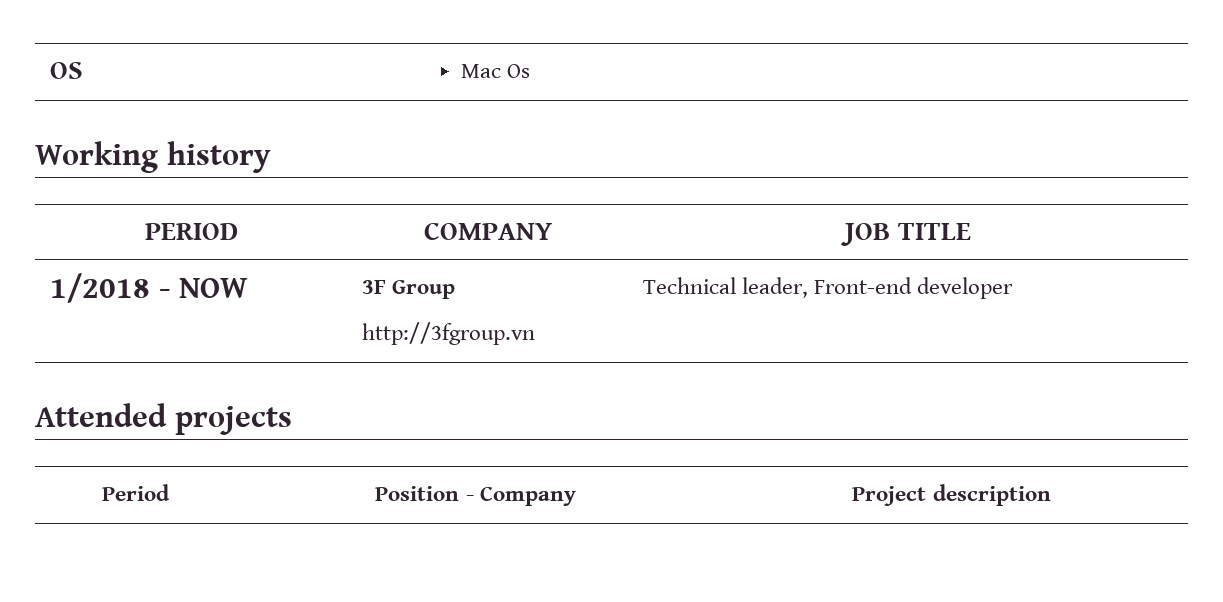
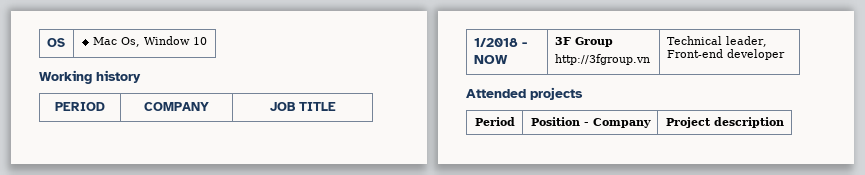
[506,64,530,78] Os -> [120,36,207,47] Os, Window 10

